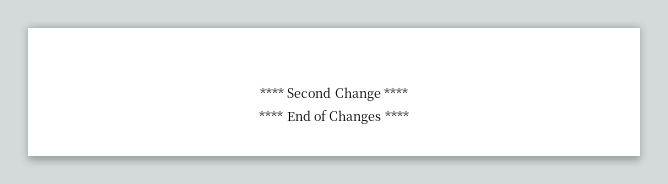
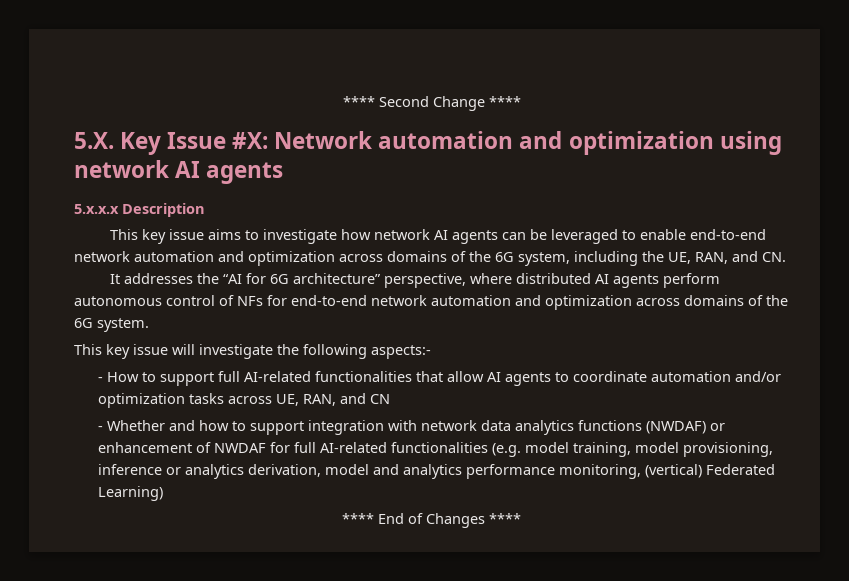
(409, 92) none -> [74,131,782,155] [74,160,284,184] [74,203,205,217] [109,229,766,244] [74,251,786,266] [109,273,720,288] [74,295,788,310] [74,318,149,332] [74,344,431,359] [97,371,781,386] [97,393,390,408] [97,420,725,435] [97,442,773,457] [97,464,775,479] [97,486,163,501] // 5.X. Key Issue #X: Network automation and optimization using network AI agents // 5.x.x.x Description // This key issue aims to investigate how network AI agents can be leveraged to enable end-to-end network automation and optimization across domains of the 6G system, including the UE, RAN, and CN. // It addresses the “AI for 6G architecture” perspective, where distributed AI agents perform autonomous control of NFs for end-to-end network automation and optimization across domains of the 6G system. // This key issue will investigate the following aspects:- // - How to support full AI-related functionalities that allow AI agents to coordinate automation and/or optimization tasks across UE, RAN, and CN // - Whether and how to support integration with network data analytics functions (NWDAF) or enhancement of NWDAF for full AI-related functionalities (e.g. model training, model provisioning, inference or analytics derivation, model and analytics performance monitoring, (vertical) Federated Learning)

